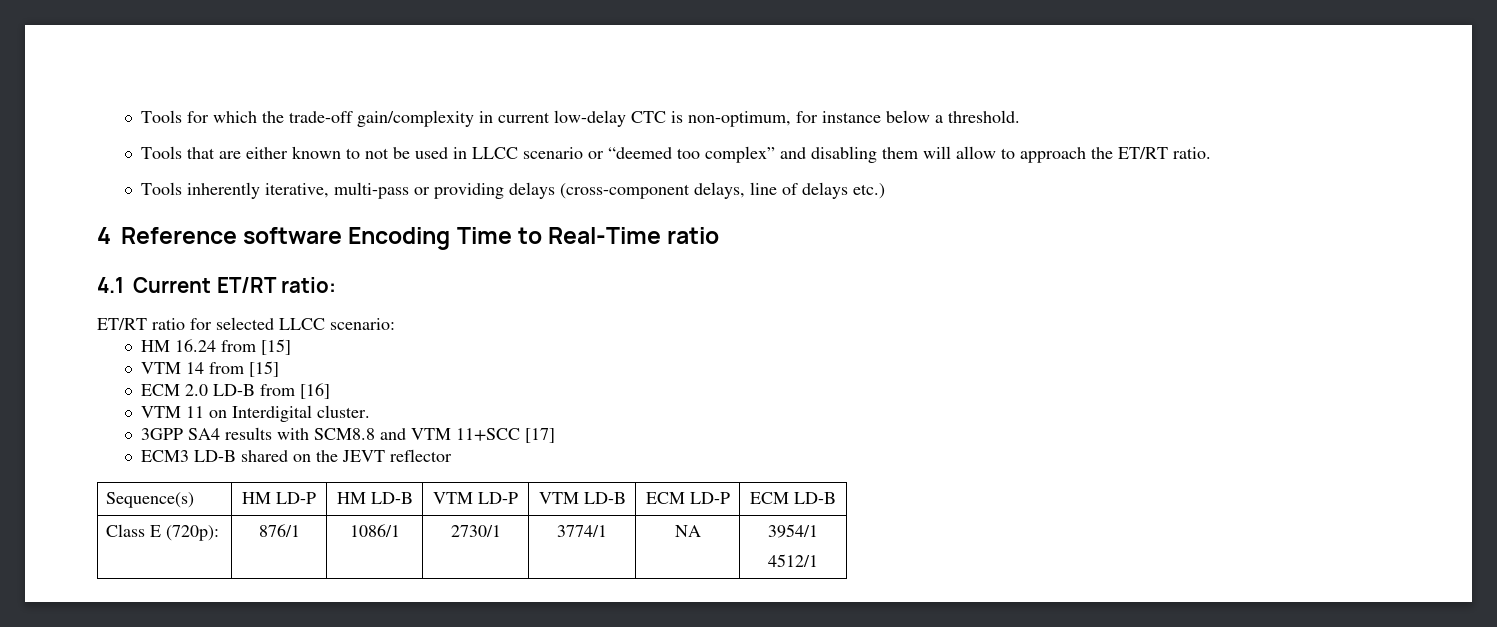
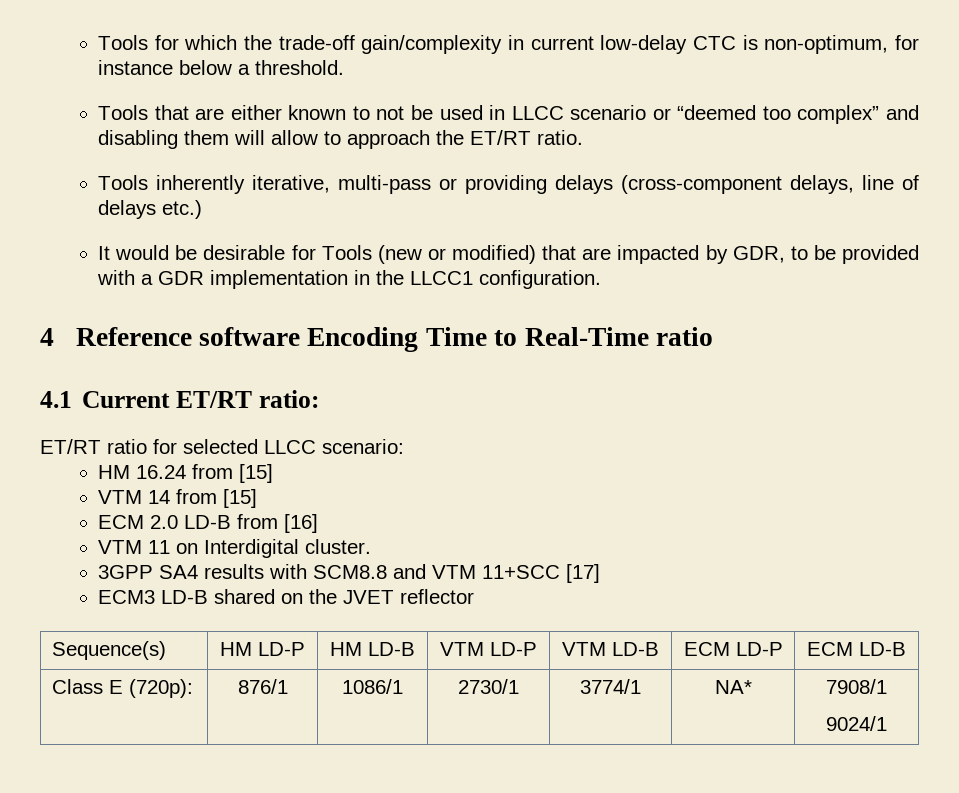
(885, 191) none -> [98,245,920,264] [97,270,602,289] // It would be desirable for Tools (new or modified) that are impacted by GDR, to be provided with a GDR implementation in the LLCC1 configuration.
[341,450,385,462] JEVT -> [343,590,395,604] JVET
[674,525,701,537] [768,524,818,538] [768,554,818,567] NA | 3954/1 // 4512/1 -> [714,680,752,694] [826,679,887,694] [826,716,887,731] NA* | 7908/1 // 9024/1

